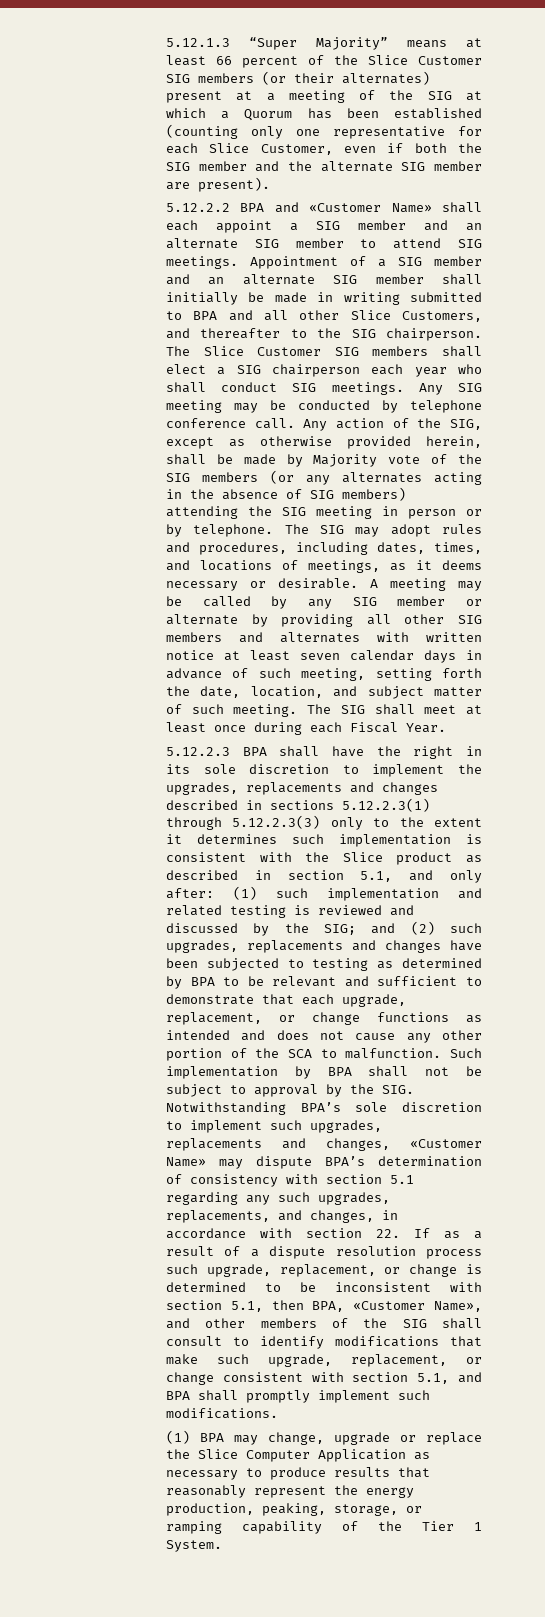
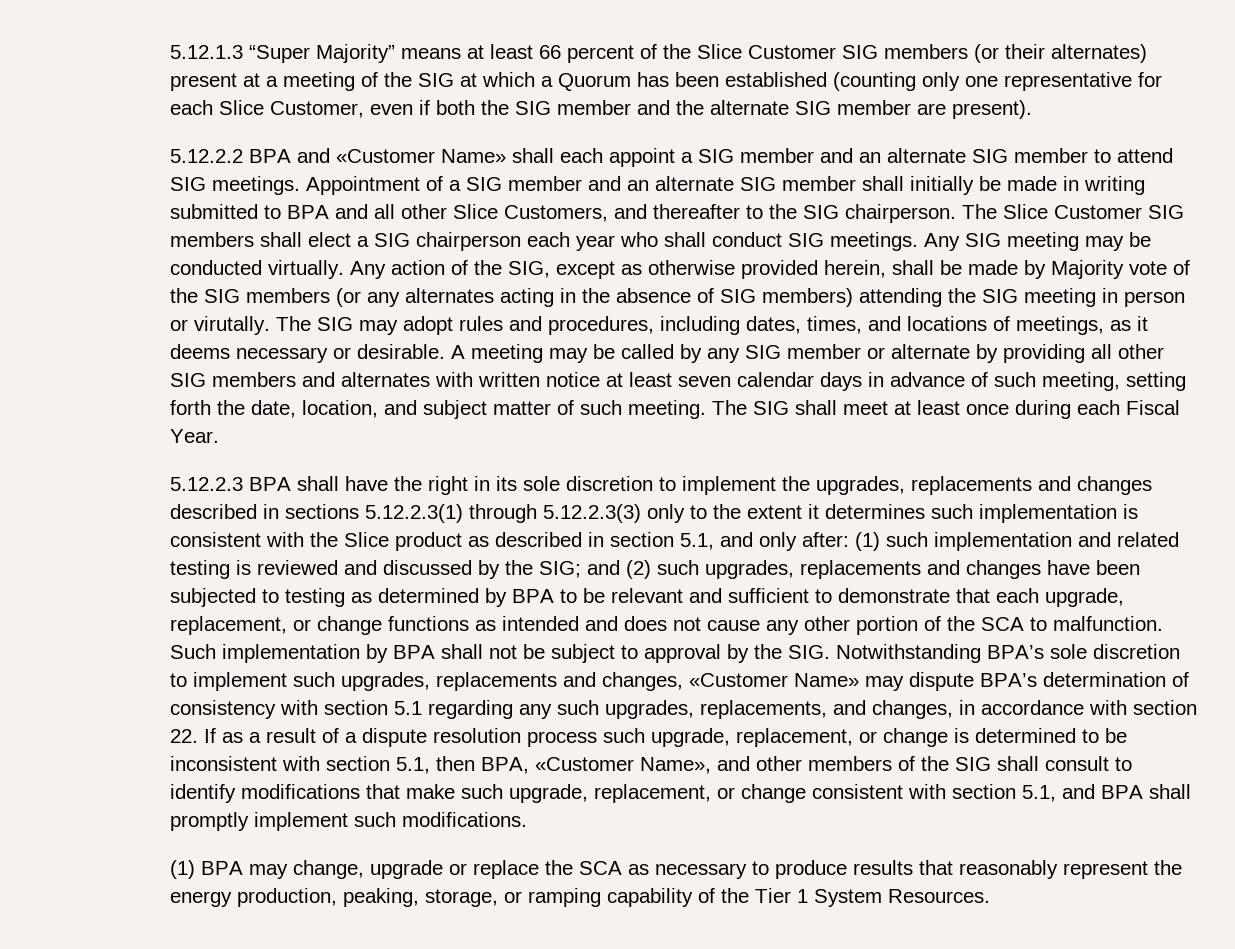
[381,400,482,413] [165,418,295,429] by telephone conference call. -> [267,260,344,279] virtually.
[165,524,274,537] by telephone. -> [193,316,270,335] virutally.
[197,1449,406,1462] Slice Computer Application -> [578,861,622,875] SCA
[165,1540,222,1552] System. -> [813,889,990,907] System Resources.

